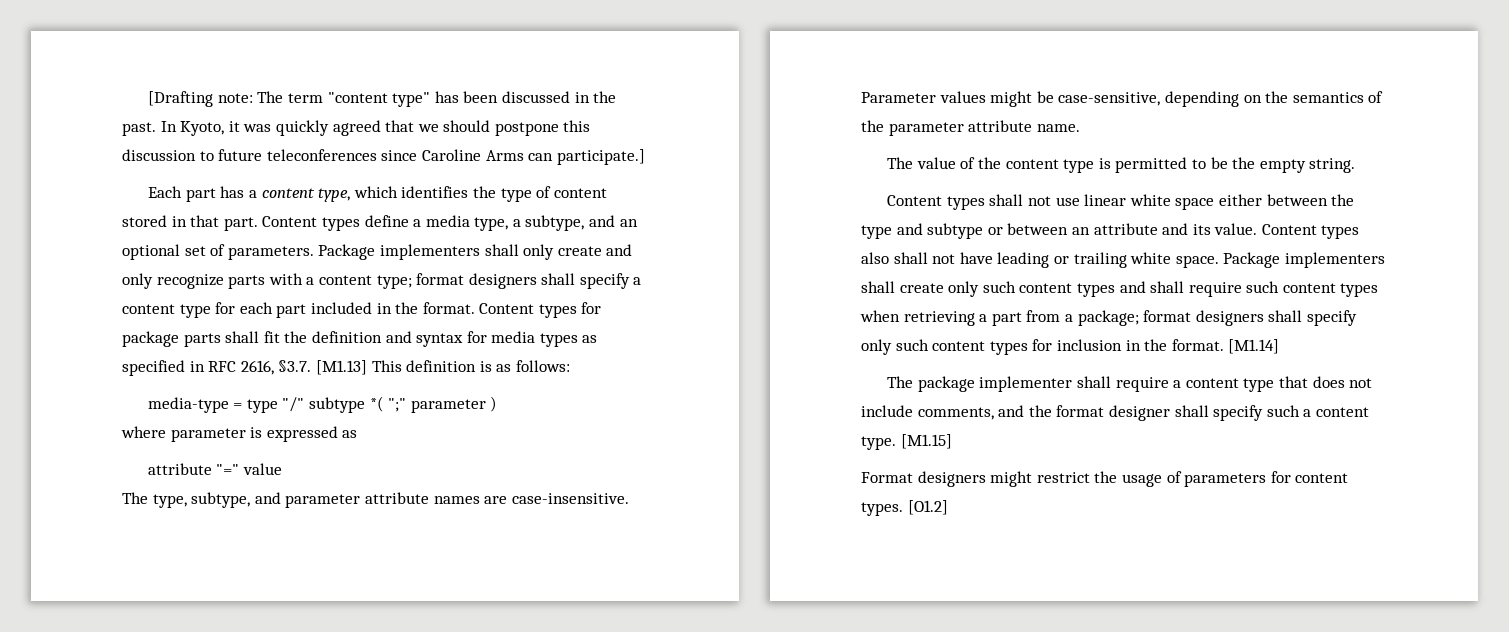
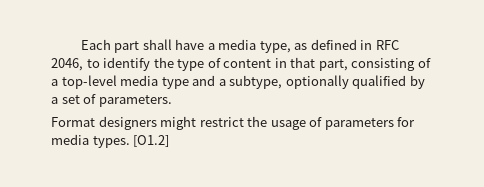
[148,91,617,107] [122,120,591,136] [122,149,645,165] [148,186,469,202] [Drafting note: The term "content type" has been discussed in the past. In Kyoto, it was quickly agreed that we should postpone this discussion to future teleconferences since Caroline Arms can participate.] // Each part has a content type, which identifies -> [80,39,399,53] [51,57,151,71] Each part shall have a media type, as defined in RFC 2046, to identify
[122,215,167,227] stored -> (272, 63) none
[223,215,638,231] [122,244,633,260] [122,273,642,289] [122,302,602,318] [122,331,598,347] [122,360,570,376] [147,396,498,413] [121,426,358,442] [147,463,282,475] [122,492,629,508] [861,91,1384,107] [861,120,1080,136] [887,157,1356,173] [887,194,1355,210] [861,223,1360,239] [861,252,1385,268] [861,281,1379,297] [860,310,1357,326] [861,339,1280,355] [887,376,1373,392] [861,405,1369,421] [861,434,952,450] part. Content types define a media type, a subtype, and an optional set of parameters. Package implementers shall only create and only recognize parts with a content type; format designers shall specify a content type for each part included in the format. Content types for package parts shall fit the definition and syntax for media types as specified in RFC 2616, §3.7. [M1.13] This definition is as follows: // media-type = type "/" subtype *( ";" parameter ) // where parameter is expressed as // attribute "=" value // The type, subtype, and parameter attribute names are case-insensitive. Parameter values might be case-sensitive, depending on the semantics of the parameter attribute name. // The value of the content type is permitted to be the empty string. // Content types shall not use linear white space either between the type and subtype or between an attribute and its value. Content types also shall not have leading or trailing white space. Package implementers shall create only such content types and shall require such content types when retrieving a part from a package; format designers shall specify only such content types for inclusion in the format. [M1.14] // The package implementer shall require a content type that does not include comments, and the format designer shall specify such a content type. [M1.15] -> [318,58,431,71] [51,75,425,89] [51,94,172,107] part, consisting of a top-level media type and a subtype, optionally qualified by a set of parameters.
[1295,473,1349,483] content -> [51,134,89,145] media

